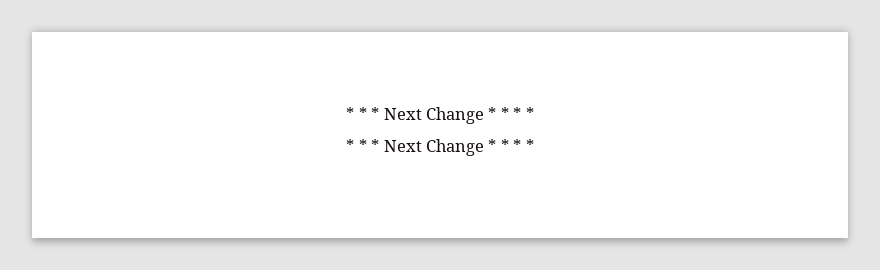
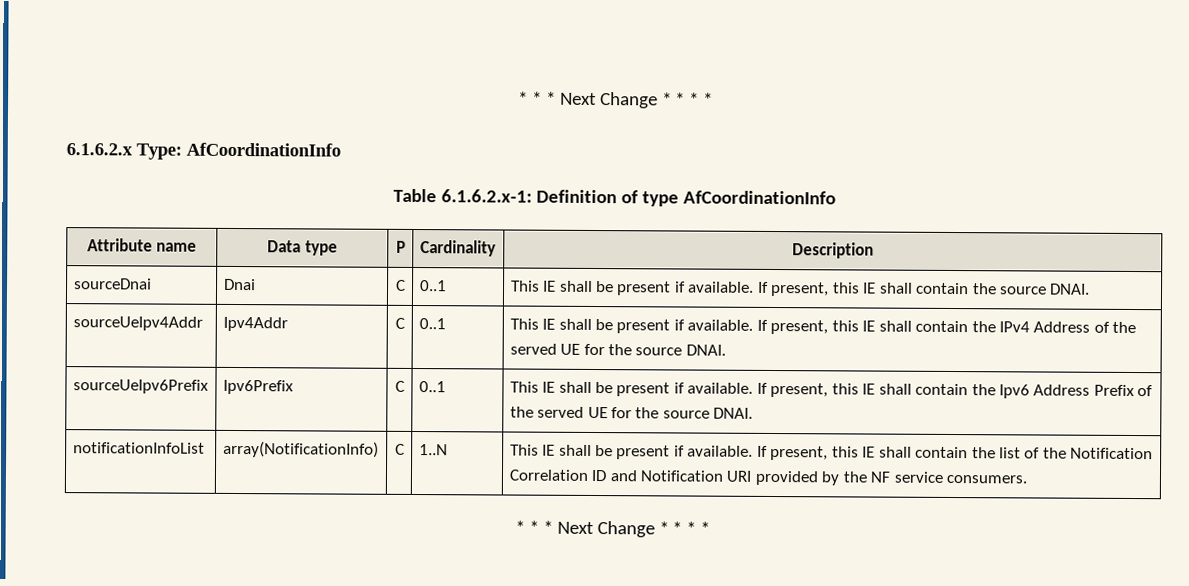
[346,107,534,124] * * * Next Change * * * * -> [517,91,714,109] [66,142,341,160] [393,188,836,207] [86,238,198,252] [267,240,338,256] [395,240,406,253] [419,240,496,257] [792,242,874,259] [73,278,152,290] [223,278,256,291] [395,279,406,291] [419,280,447,292] [510,280,1091,297] [72,316,203,331] [222,316,288,332] [394,317,405,329] [418,318,446,330] [509,318,1137,335] [509,343,726,356] [72,379,209,394] [222,379,294,395] [394,380,405,392] [418,381,446,393] [509,381,1154,399] [509,406,754,419] [72,442,205,454] [222,440,379,458] [394,443,405,455] [418,444,448,456] [509,444,1154,461] [508,469,1028,486] * * * Next Change * * * * // 6.1.6.2.x Type: AfCoordinationInfo // Table 6.1.6.2.x-1: Definition of type AfCoordinationInfo // Attribute name | Data type | P | Cardinality | Description // sourceDnai | Dnai | C | 0..1 | This IE shall be present if available. If present, this IE shall contain the source DNAI. // sourceUeIpv4Addr | Ipv4Addr | C | 0..1 | This IE shall be present if available. If present, this IE shall contain the IPv4 Address of the served UE for the source DNAI. // sourceUeIpv6Prefix | Ipv6Prefix | C | 0..1 | This IE shall be present if available. If present, this IE shall contain the Ipv6 Address Prefix of the served UE for the source DNAI. // notificationInfoList | array(NotificationInfo) | C | 1..N | This IE shall be present if available. If present, this IE shall contain the list of the Notification Correlation ID and Notification URI provided by the NF service consumers.

